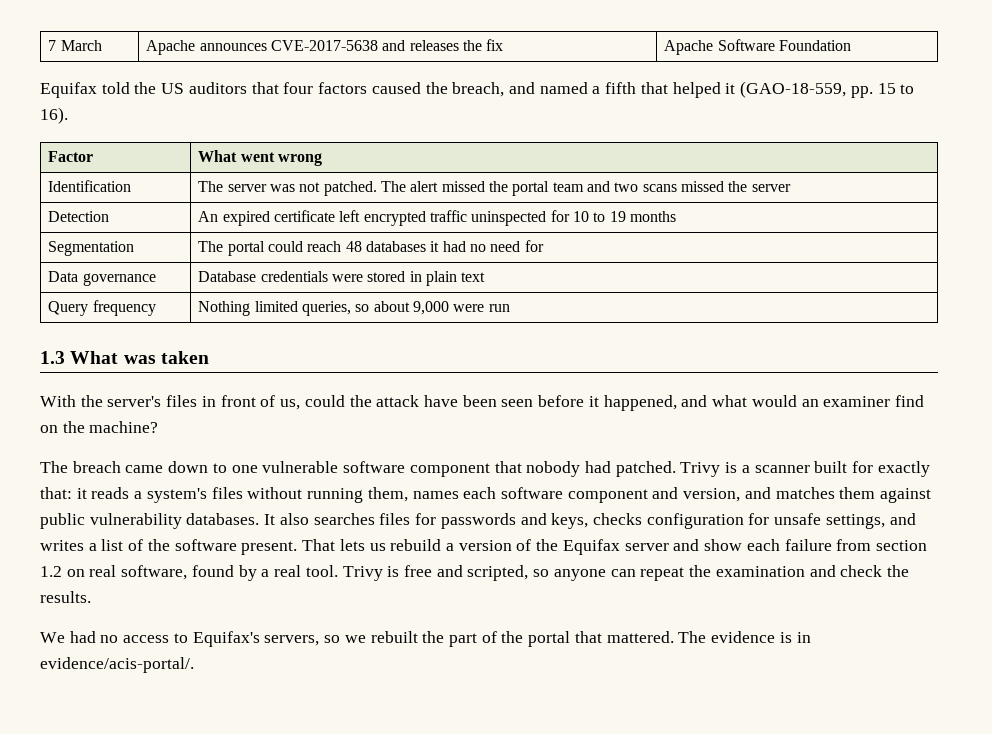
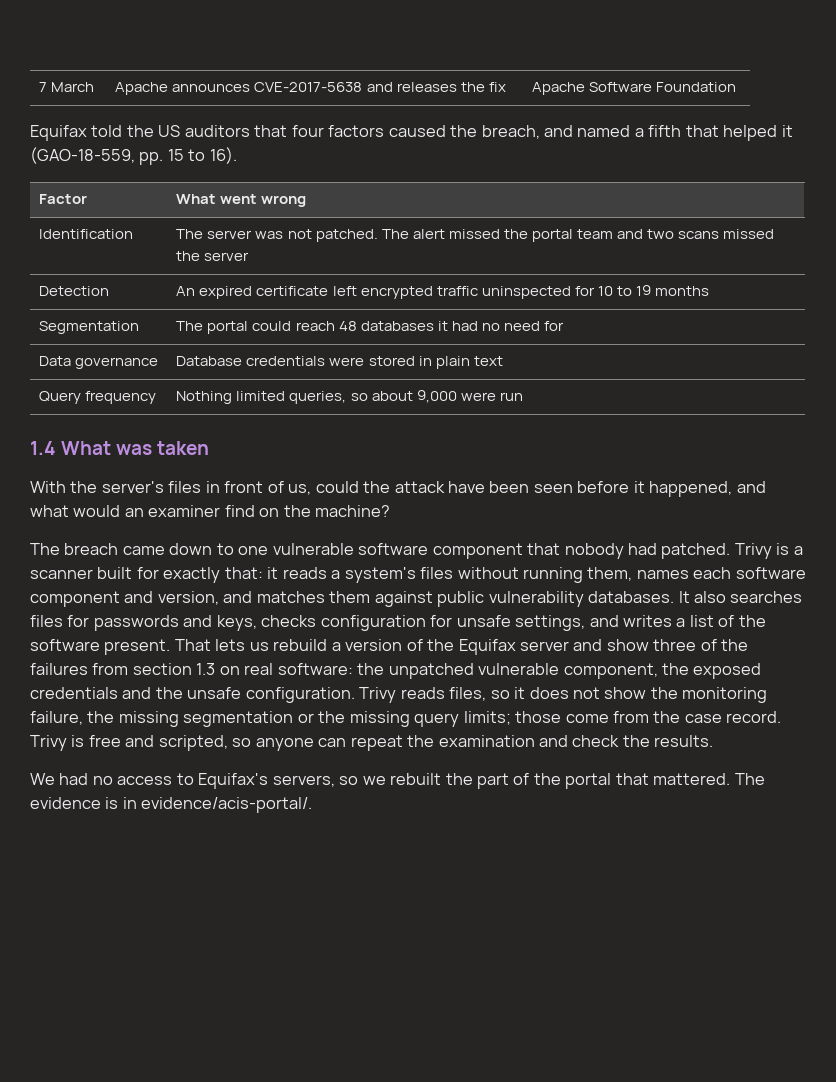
[40,351,65,364] 1.3 -> [30,441,56,455] 1.4
[746,539,832,551] each failure -> [653,639,749,651] [30,663,88,675] three of the failures
[40,566,62,577] 1.2 -> [196,663,216,675] 1.3
[121,565,338,581] software, found by a real tool. -> [277,663,762,679] [30,687,768,703] [30,711,782,727] software: the unpatched vulnerable component, the exposed credentials and the unsafe configuration. Trivy reads files, so it does not show the monitoring failure, the missing segmentation or the missing query limits; those come from the case record.

